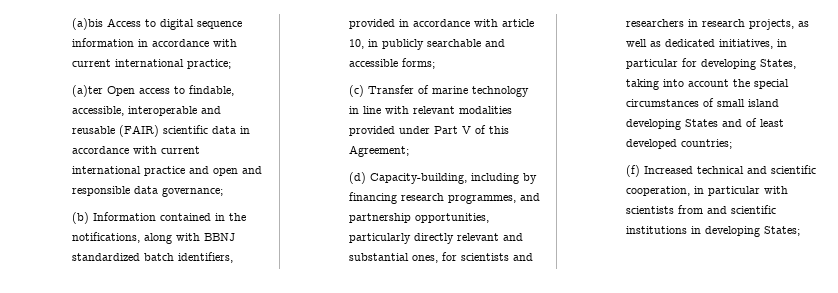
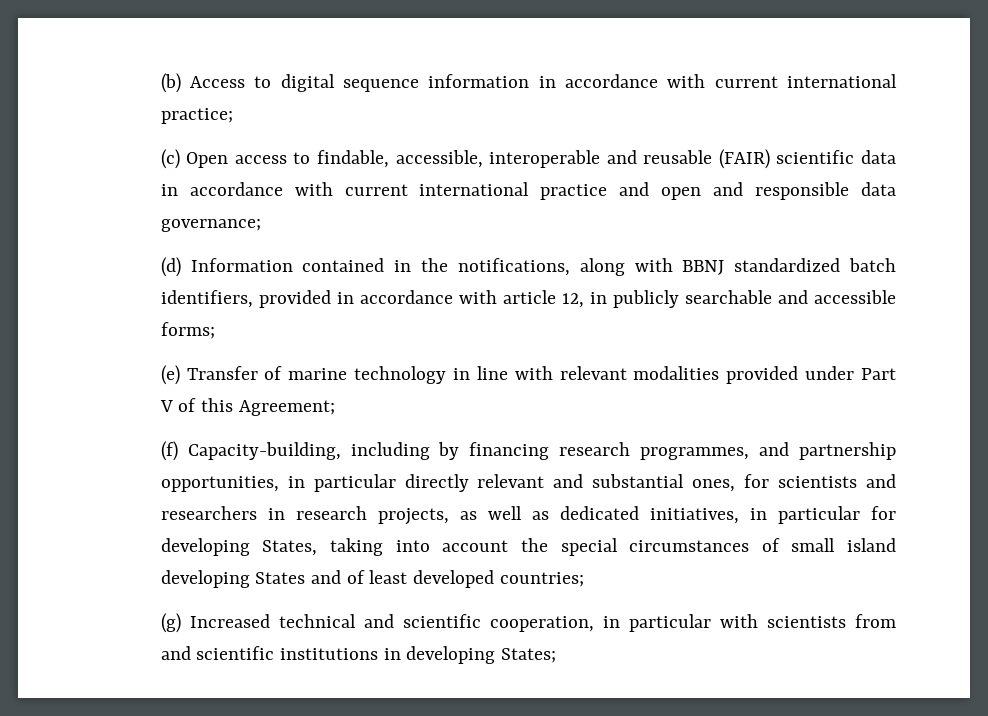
[71,18,103,30] (a)bis -> [160,73,181,93] (b)
[71,85,103,97] (a)ter -> [160,149,180,169] (c)
[71,212,89,224] (b) -> [160,257,181,277] (d)
[348,39,364,49] 10, -> [561,293,584,308] 12,
[348,85,364,97] (c) -> [160,365,180,385] (e)
[348,172,366,184] (d) -> [160,441,178,461] (f)
[348,233,411,244] particularly -> [287,474,396,492] in particular
[625,165,640,177] (f) -> [160,613,181,633] (g)

